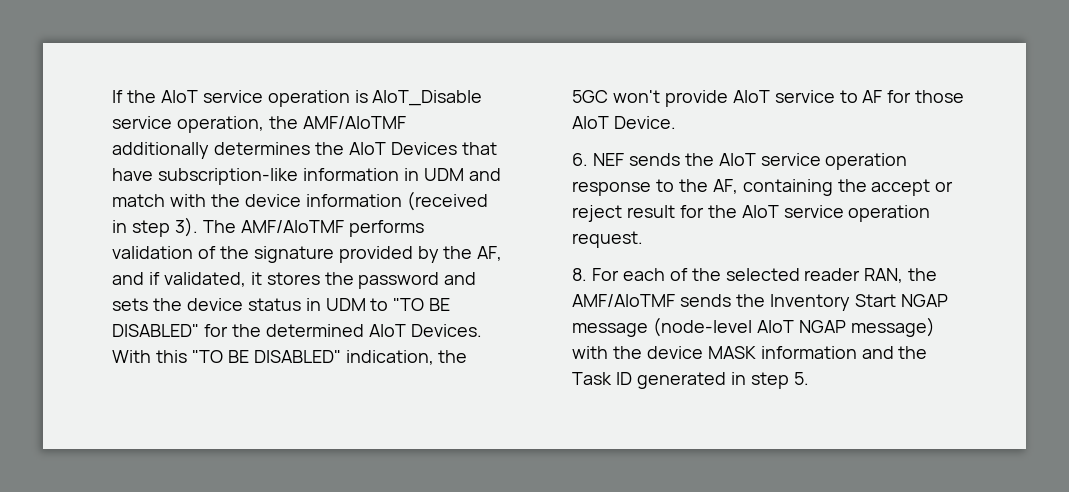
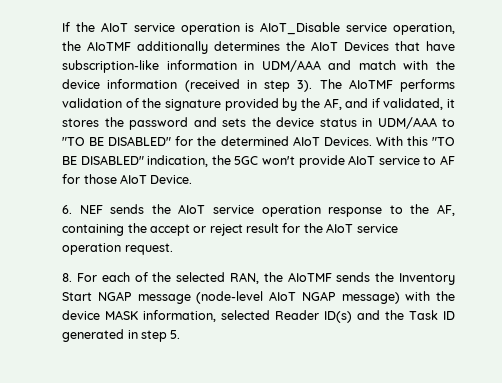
[302,116,406,129] AMF/AIoTMF -> [87,41,132,51] AIoTMF
[423,168,464,181] UDM -> [261,60,321,72] UDM/AAA
[240,220,344,233] AMF/AIoTMF -> [348,79,393,89] AIoTMF
[325,298,366,311] UDM -> [377,117,437,129] UDM/AAA
[804,268,861,281] reader -> (226, 277) none
[572,294,676,307] AMF/AIoTMF -> [287,272,332,282] AIoTMF
[760,346,857,359] information -> [143,310,353,323] information, selected Reader ID(s)

